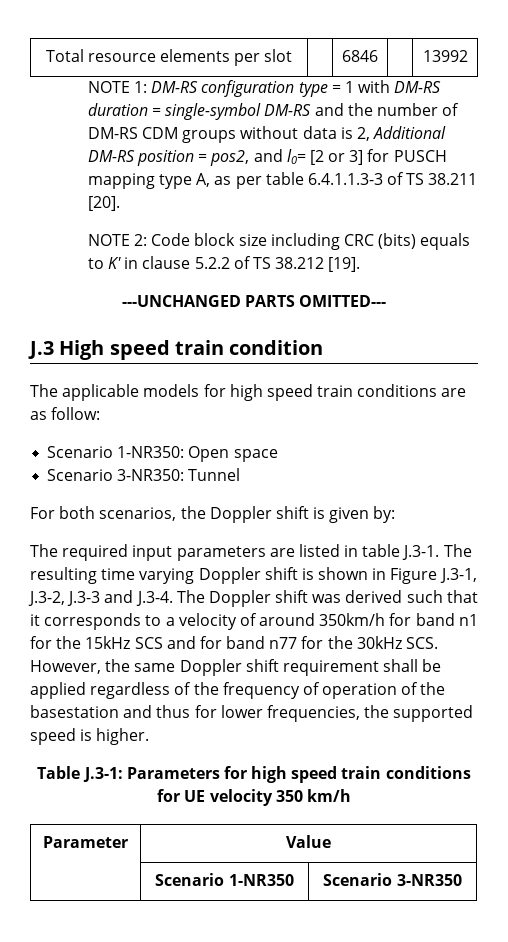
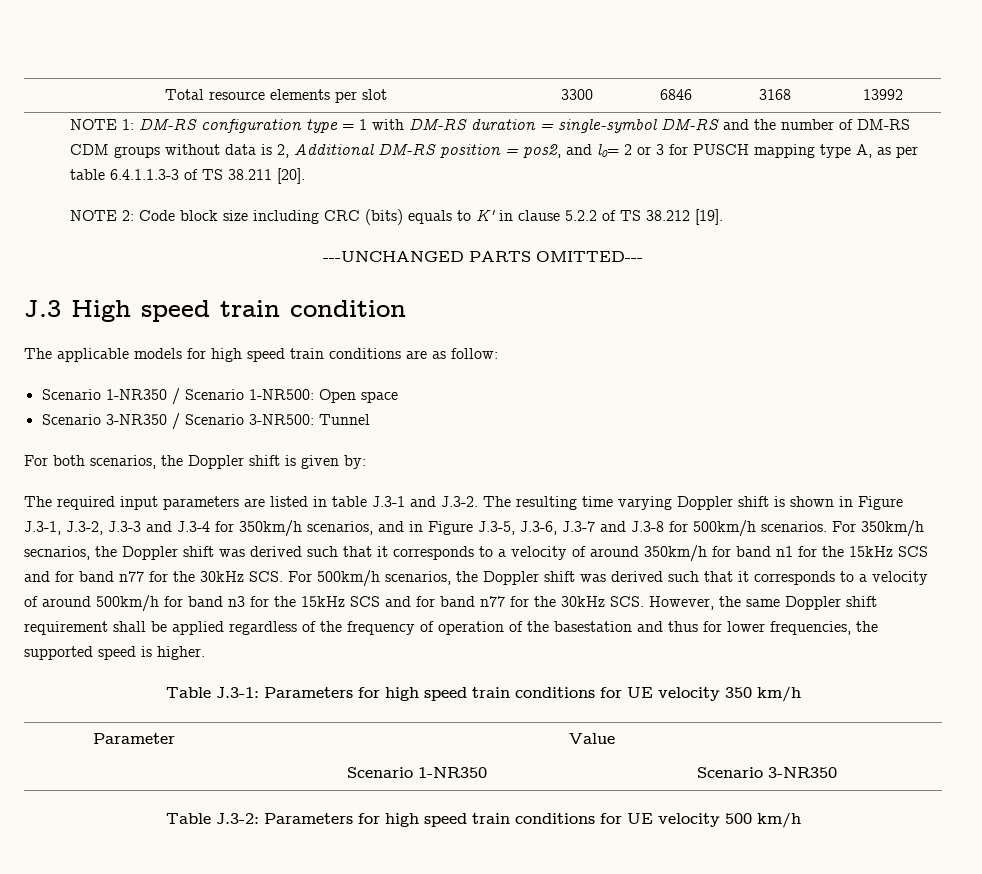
(293, 55) none -> [561,89,593,100] 3300
(378, 56) none -> [759,89,791,100] 3168
[309,150,364,165] [2 or 3] -> [623,144,664,155] 2 or 3
[117,446,185,458] 1-NR350: -> [105,388,314,405] 1-NR350 / Scenario 1-NR500:
[117,469,185,481] 3-NR350: -> [105,413,314,430] 3-NR350 / Scenario 3-NR500:
[402,545,440,560] J.3-1. -> [372,496,478,507] J.3-1 and J.3-2.
[135,590,205,606] J.3-4. The -> [177,520,924,537] [24,546,117,560] J.3-4 for 350km/h scenarios, and in Figure J.3-5, J.3-6, J.3-7 and J.3-8 for 500km/h scenarios. For 350km/h secnarios, the
(439, 643) none -> [288,570,928,587] [24,595,644,612] For 500km/h scenarios, the Doppler shift was derived such that it corresponds to a velocity of around 500km/h for band n3 for the 15kHz SCS and for band n77 for the 30kHz SCS.
(462, 880) none -> [165,812,801,828] // Table J.3-2: Parameters for high speed train conditions for UE velocity 500 km/h

